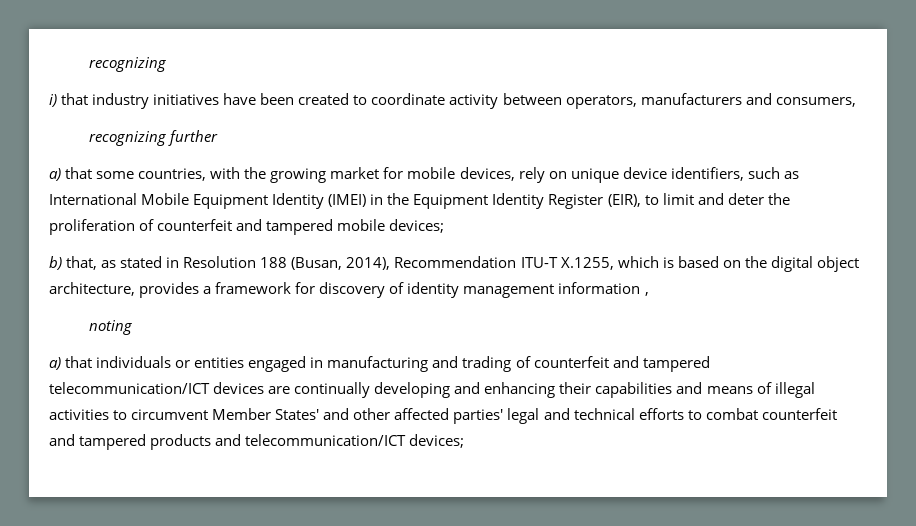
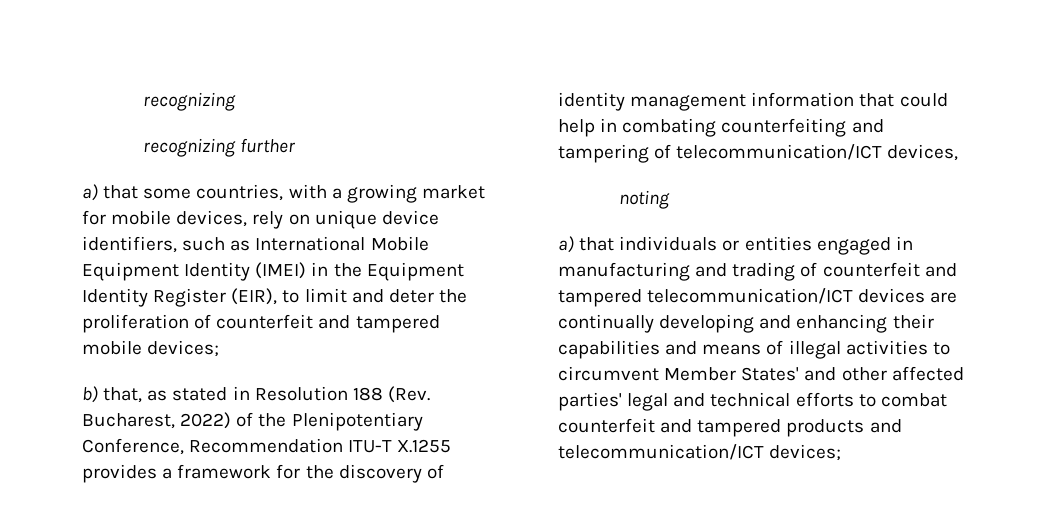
[88,57,167,72] [49,93,856,109] recognizing // i) that industry initiatives have been created to coordinate activity between operators, manufacturers and consumers, -> [142,92,236,111] recognizing
[244,167,267,179] the -> [331,188,342,199] a
[291,256,859,272] [49,282,135,296] (Busan, 2014), Recommendation ITU-T X.1255, which is based on the digital object architecture, -> [387,386,430,403] [82,412,423,431] [82,438,452,455] (Rev. Bucharest, 2022) of the Plenipotentiary Conference, Recommendation ITU-T X.1255
(316, 288) none -> [305,465,334,479] the
[644,292,649,296] , -> [859,93,948,107] [558,118,884,137] [558,144,959,163] that could help in combating counterfeiting and tampering of telecommunication/ICT devices,

